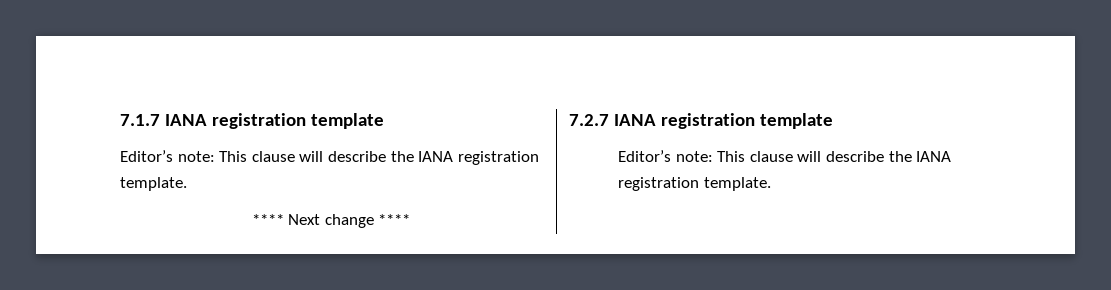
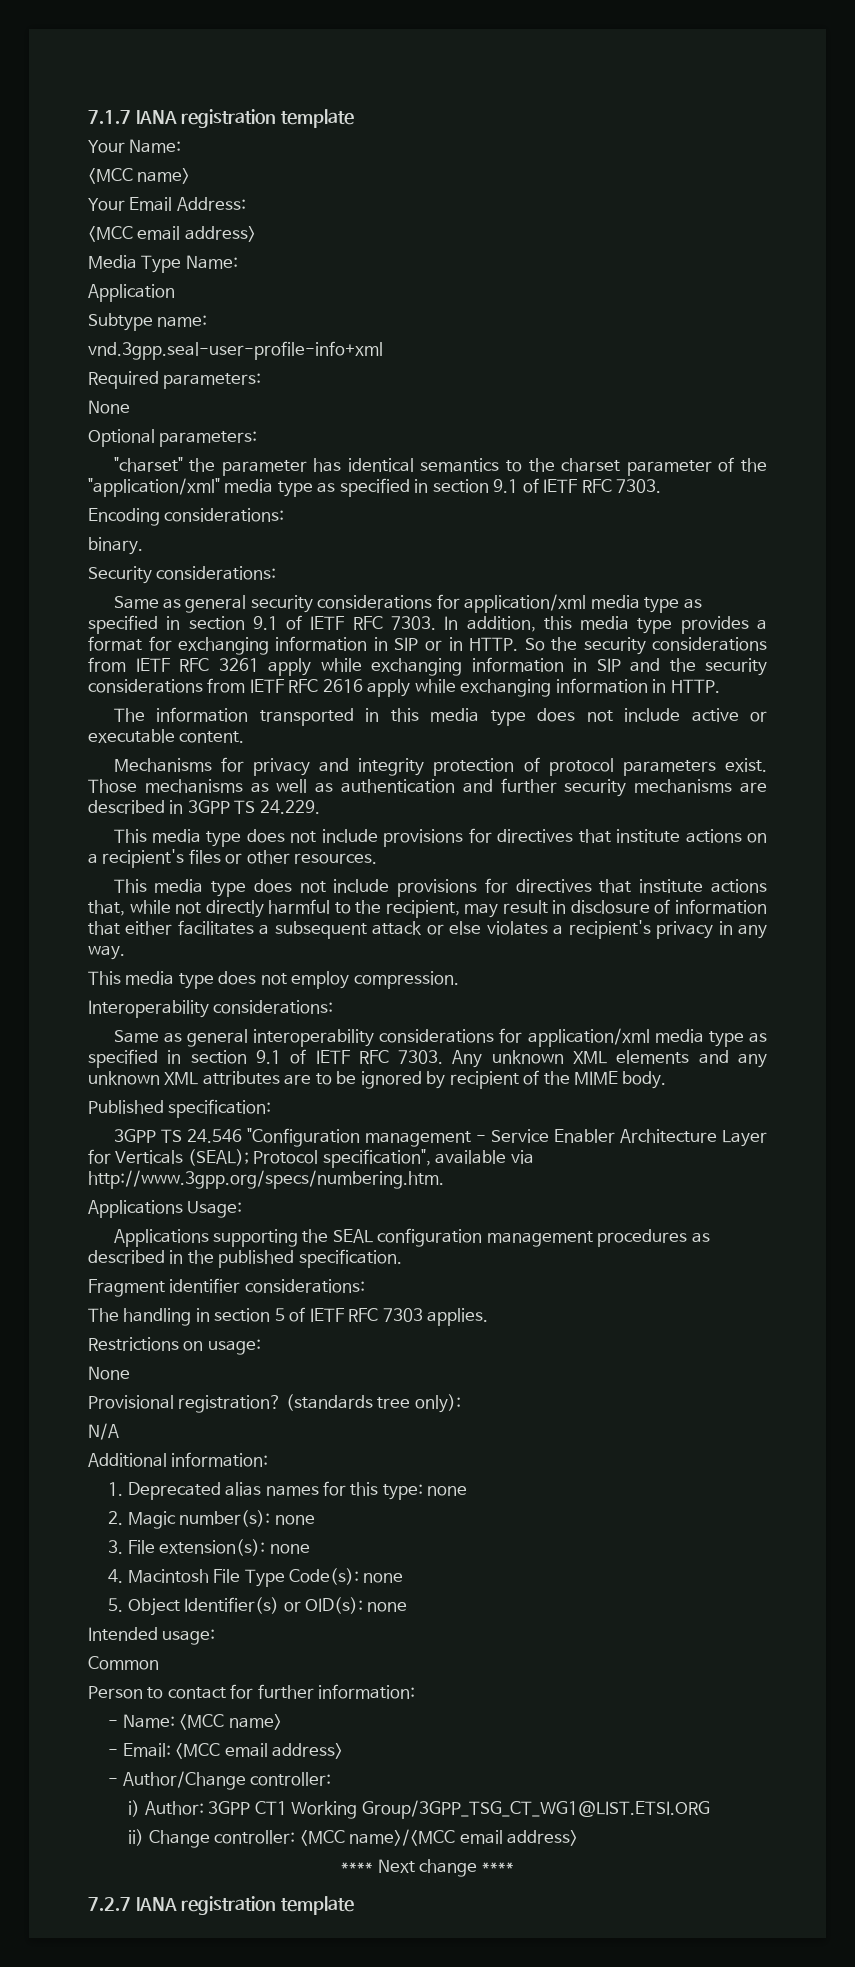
[120,150,539,165] [120,177,187,191] Editor’s note: This clause will describe the IANA registration template. -> [88,139,182,153] [88,168,191,184] [88,197,246,211] [88,226,256,242] [88,255,238,273] [88,284,175,302] [88,313,208,331] [88,341,383,360] [88,371,262,389] [88,400,130,414] [88,429,258,447] [113,457,767,476] [88,478,662,497] [88,508,285,526] [88,537,143,555] [88,566,277,584] [113,594,702,613] [88,615,768,634] [88,636,767,655] [88,657,767,676] [88,678,720,697] [113,707,767,726] [88,729,245,743] [113,757,767,776] [88,778,767,797] [88,800,320,814] [113,828,768,847] [88,849,378,868] [113,878,767,897] [88,899,768,918] [88,920,768,939] [88,945,125,960] [88,971,459,989] [88,1000,334,1018] [113,1028,768,1047] [88,1049,768,1068] [88,1070,667,1089] [88,1099,272,1118] [113,1128,767,1147] [88,1149,534,1168] [88,1170,444,1189] [88,1200,243,1218] [113,1228,710,1247] [88,1249,402,1268] [88,1278,365,1297] [88,1307,489,1326] [88,1337,261,1355] [88,1366,130,1380] [88,1394,461,1413] [88,1423,119,1440] [88,1452,269,1467] [108,1481,468,1500] [108,1510,315,1529] [108,1539,310,1556] [108,1568,404,1587] [108,1597,408,1616] [88,1627,216,1645] [88,1656,159,1670] [88,1684,416,1699] [108,1714,282,1730] [108,1743,343,1759] [108,1771,332,1790] [128,1800,710,1819] [128,1829,579,1848] Your Name: // <MCC name> // Your Email Address: // <MCC email address> // Media Type Name: // Application // Subtype name: // vnd.3gpp.seal-user-profile-info+xml // Required parameters: // None // Optional parameters: // "charset" the parameter has identical semantics to the charset parameter of the "application/xml" media type as specified in section 9.1 of IETF RFC 7303. // Encoding considerations: // binary. // Security considerations: // Same as general security considerations for application/xml media type as specified in section 9.1 of IETF RFC 7303. In addition, this media type provides a format for exchanging information in SIP or in HTTP. So the security considerations from IETF RFC 3261 apply while exchanging information in SIP and the security considerations from IETF RFC 2616 apply while exchanging information in HTTP. // The information transported in this media type does not include active or executable content. // Mechanisms for privacy and integrity protection of protocol parameters exist. Those mechanisms as well as authentication and further security mechanisms are described in 3GPP TS 24.229. // This media type does not include provisions for directives that institute actions on a recipient's files or other resources. // This media type does not include provisions for directives that institute actions that, while not directly harmful to the recipient, may result in disclosure of information that either facilitates a subsequent attack or else violates a recipient's privacy in any way. // This media type does not employ compression. // Interoperability considerations: // Same as general interoperability considerations for application/xml media type as specified in section 9.1 of IETF RFC 7303. Any unknown XML elements and any unknown XML attributes are to be ignored by recipient of the MIME body. // Published specification: // 3GPP TS 24.546 "Configuration management - Service Enabler Architecture Layer for Verticals (SEAL); Protocol specification", available via http://www.3gpp.org/specs/numbering.htm. // Applications Usage: // Applications supporting the SEAL configuration management procedures as described in the published specification. // Fragment identifier considerations: // The handling in section 5 of IETF RFC 7303 applies. // Restrictions on usage: // None // Provisional registration? (standards tree only): // N/A // Additional information: // 1. Deprecated alias names for this type: none // 2. Magic number(s): none // 3. File extension(s): none // 4. Macintosh File Type Code(s): none // 5. Object Identifier(s) or OID(s): none // Intended usage: // Common // Person to contact for further information: // - Name: <MCC name> // - Email: <MCC email address> // - Author/Change controller: // i) Author: 3GPP CT1 Working Group/3GPP_TSG_CT_WG1@LIST.ETSI.ORG // ii) Change controller: <MCC name>/<MCC email address>
[618,150,952,162] [618,177,771,191] // Editor’s note: This clause will describe the IANA registration template. -> (355, 1905) none

